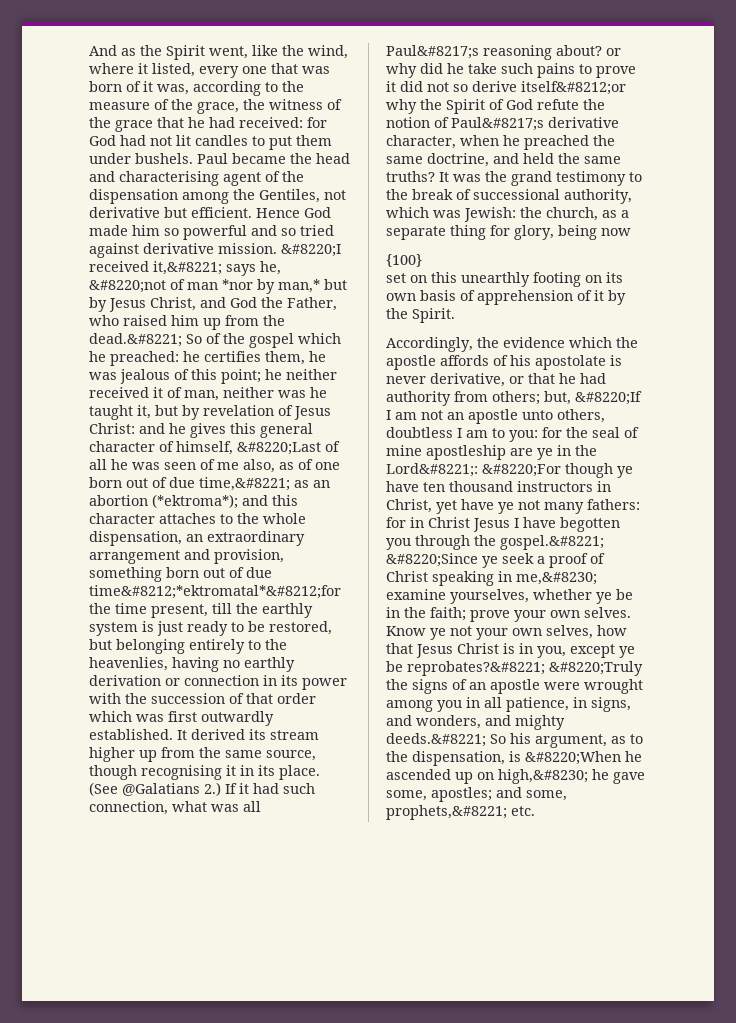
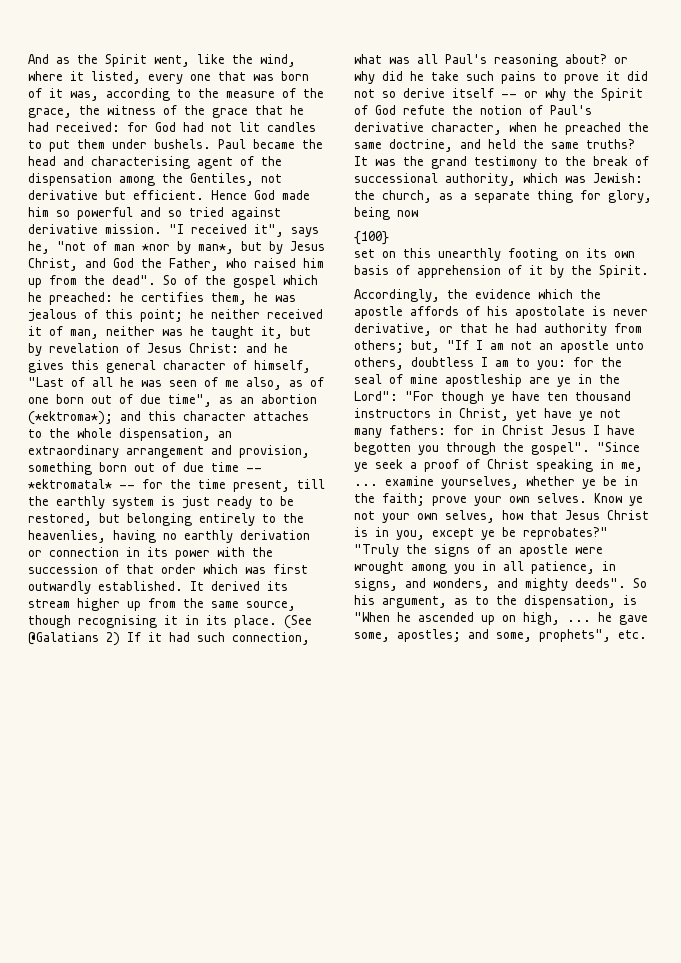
[281,244,341,257] [89,261,222,275] &#8220;I received it,&#8221; -> [169,224,284,237] "I received it",
[89,280,166,293] &#8220;not -> [57,241,86,251] "not
[278,279,320,293] man,* -> [198,244,234,254] man*,
[89,333,182,347] dead.&#8221; -> [112,275,156,285] dead".
[237,442,321,455] &#8220;Last -> [28,377,64,387] "Last
[199,477,290,491] time,&#8221; -> [168,394,212,407] time",
[89,585,341,599] time&#8212;*ektromatal*&#8212;for -> [211,462,262,472] [28,479,163,489] time -- *ektromatal* -- for
[204,782,221,796] 2.) -> [106,632,120,646] 2)
[386,45,479,59] Paul&#8217;s -> [445,54,487,64] Paul's
[521,81,626,95] itself&#8212;or -> [452,88,538,98] itself -- or
[451,117,544,131] Paul&#8217;s -> [550,105,592,115] Paul's
[575,391,642,405] &#8220;If -> [447,340,469,350] "If
[386,463,561,477] Lord&#8221;: &#8220;For -> [354,391,434,401] Lord": "For
[500,535,604,550] [386,553,478,567] gospel.&#8221; &#8220;Since -> [531,442,640,455] gospel". "Since
[516,572,597,585] me,&#8230; -> [621,462,643,472] [354,484,378,486] me, ...
[407,661,643,676] reprobates?&#8221; &#8220;Truly -> [523,527,608,540] [354,544,399,557] reprobates?" "Truly
[386,733,486,747] deeds.&#8221; -> [575,578,626,588] deeds".
[525,751,621,765] &#8220;When -> [354,612,390,622] "When
[498,769,588,784] high,&#8230; -> [523,612,591,625] high, ...
[386,805,507,820] prophets,&#8221; -> [539,629,611,642] prophets",

